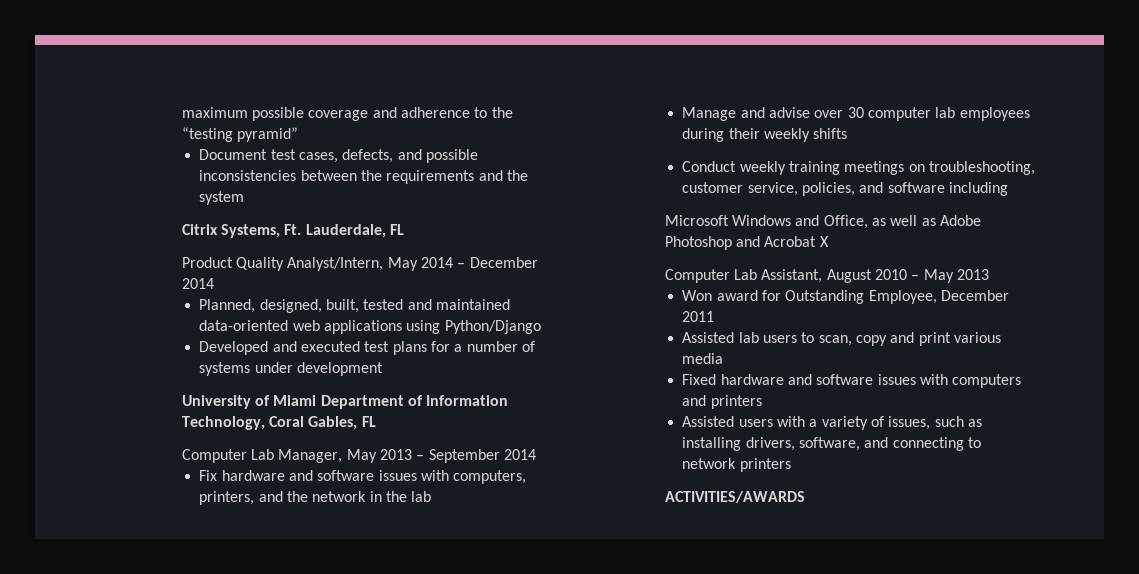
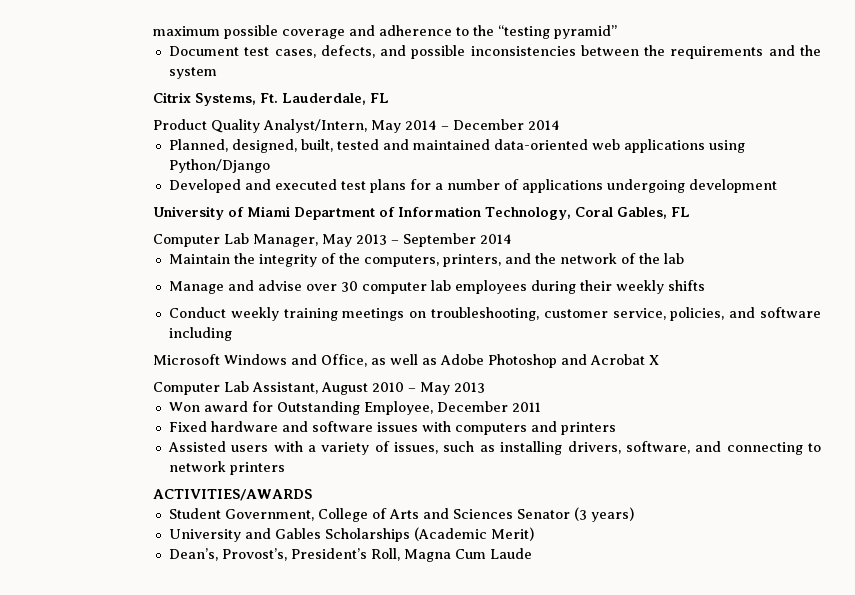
[199,362,293,376] systems under -> [521,179,685,193] applications undergoing
[199,470,449,481] Fix hardware and software issues with -> [168,253,360,267] Maintain the integrity of the
[369,491,382,502] in -> [620,253,636,264] of
[682,332,1001,346] [682,353,724,364] // Assisted lab users to scan, copy and print various media -> (541, 407) none
(805, 497) none -> [168,507,634,522] [168,527,534,542] [168,548,532,562] // Student Government, College of Arts and Sciences Senator (3 years) // University and Gables Scholarships (Academic Merit) // Dean’s, Provost’s, President’s Roll, Magna Cum Laude

